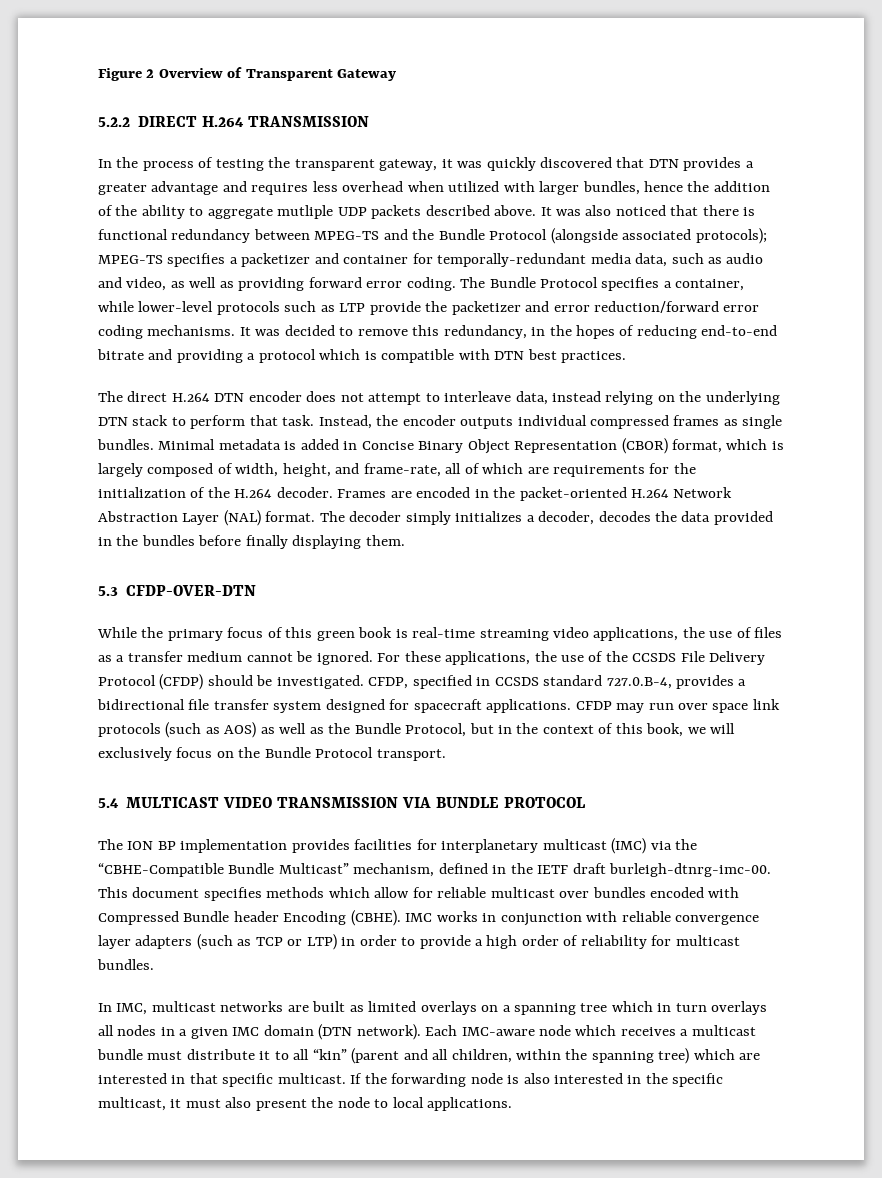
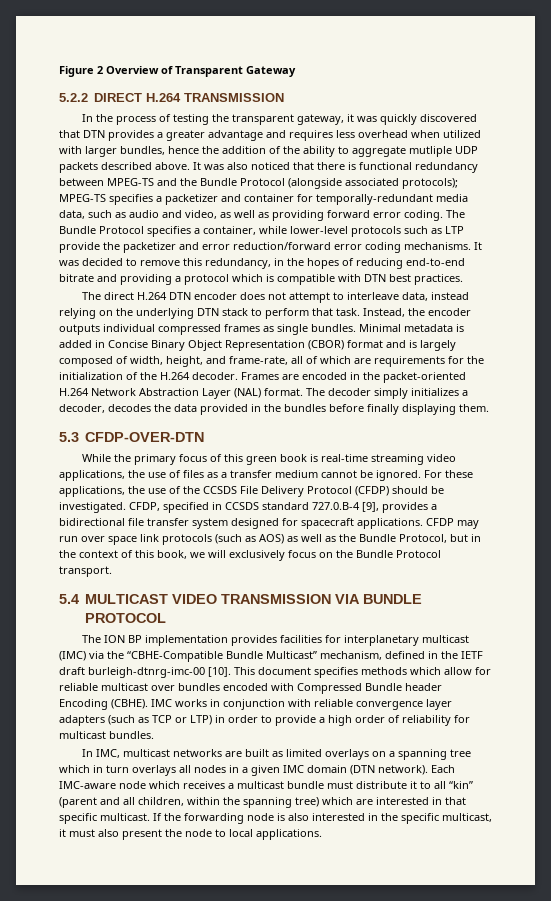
[672,439,768,453] format, which -> [347,340,406,348] format and
[606,677,672,689] 727.0.B-4, -> [312,502,379,512] 727.0.B-4 [9],
[609,863,772,877] burleigh-dtnrg-imc-00. -> [88,667,231,678] burleigh-dtnrg-imc-00 [10].

